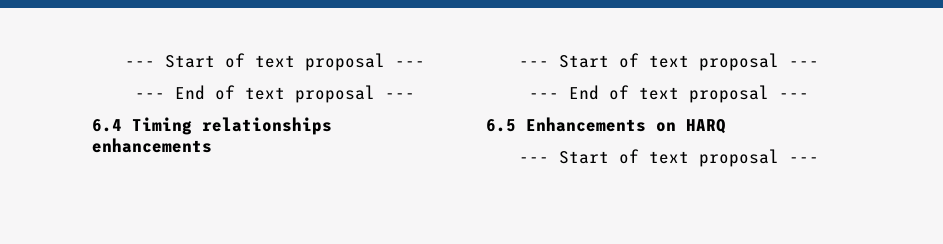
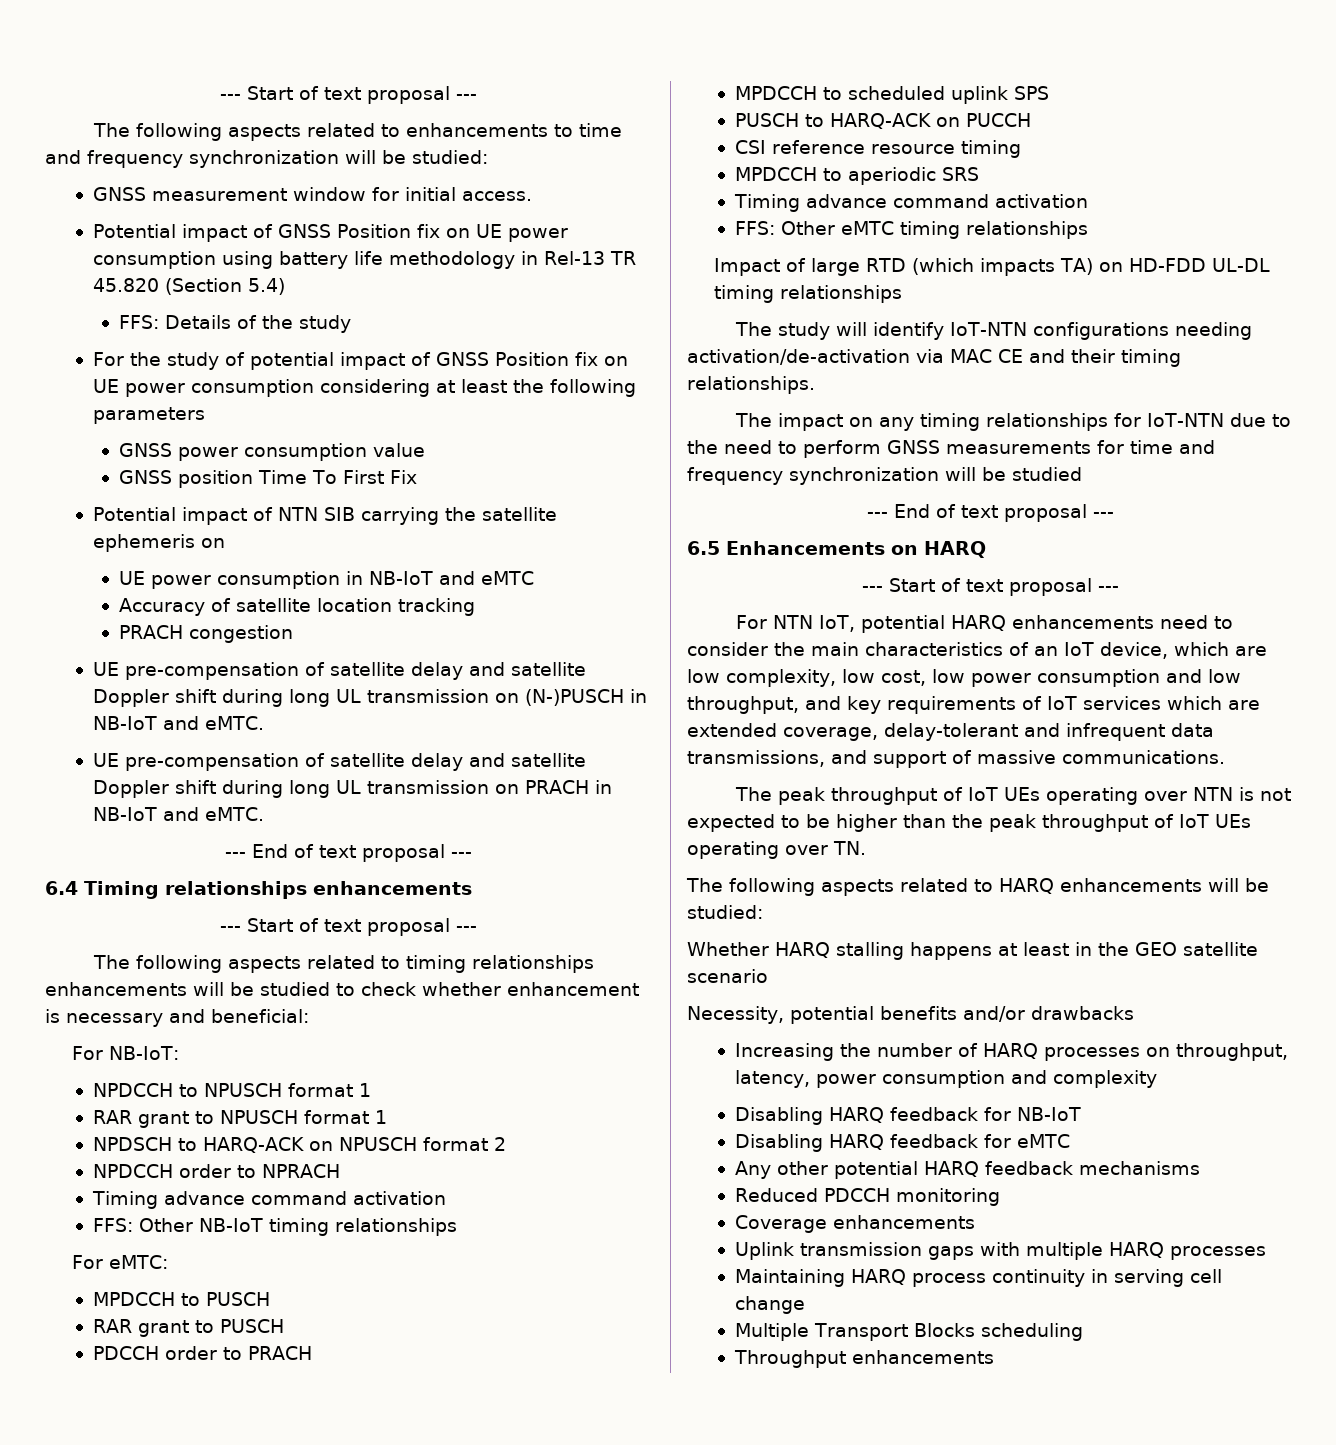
[124,53,425,71] --- Start of text proposal --- -> [220,86,477,104] [92,123,622,141] [45,150,488,168] [92,187,532,201] [92,224,568,242] [92,251,636,269] [92,278,285,295] [119,315,352,333] [92,352,628,370] [92,379,636,397] [92,407,205,424] [119,443,426,461] [119,470,418,488] [92,507,557,525] [92,534,225,552] [119,571,535,589] [119,598,476,616] [119,625,294,643] [92,662,586,680] [92,689,647,707] [92,716,264,730] [92,753,586,771] [92,780,612,798] [92,807,264,821] --- Start of text proposal --- // The following aspects related to enhancements to time and frequency synchronization will be studied: // GNSS measurement window for initial access. // Potential impact of GNSS Position fix on UE power consumption using battery life methodology in Rel-13 TR 45.820 (Section 5.4) // FFS: Details of the study // For the study of potential impact of GNSS Position fix on UE power consumption considering at least the following parameters // GNSS power consumption value // GNSS position Time To First Fix // Potential impact of NTN SIB carrying the satellite ephemeris on // UE power consumption in NB-IoT and eMTC // Accuracy of satellite location tracking // PRACH congestion // UE pre-compensation of satellite delay and satellite Doppler shift during long UL transmission on (N-)PUSCH in NB-IoT and eMTC. // UE pre-compensation of satellite delay and satellite Doppler shift during long UL transmission on PRACH in NB-IoT and eMTC.
(819, 64) none -> [92,955,594,973] [45,982,639,996] [45,1009,309,1027] [71,1046,179,1060] [92,1083,371,1097] [92,1110,387,1128] [92,1137,506,1153] [92,1164,340,1178] [91,1191,446,1209] [92,1218,457,1236] [71,1255,168,1269] [92,1292,270,1306] [92,1319,284,1337] [92,1346,312,1360] [734,86,1049,104] [734,113,1031,129] [734,140,1021,158] [734,167,979,185] [733,194,1088,212] [734,221,1088,239] [713,258,1270,276] [713,285,902,303] [734,322,1252,340] [687,349,1181,367] [687,376,815,394] [734,413,1291,431] [687,440,1215,458] [687,467,1082,485] // The following aspects related to timing relationships enhancements will be studied to check whether enhancement is necessary and beneficial: // For NB-IoT: // NPDCCH to NPUSCH format 1 // RAR grant to NPUSCH format 1 // NPDSCH to HARQ-ACK on NPUSCH format 2 // NPDCCH order to NPRACH // Timing advance command activation // FFS: Other NB-IoT timing relationships // For eMTC: // MPDCCH to PUSCH // RAR grant to PUSCH // PDCCH order to PRACH // MPDCCH to scheduled uplink SPS // PUSCH to HARQ-ACK on PUCCH // CSI reference resource timing // MPDCCH to aperiodic SRS // Timing advance command activation // FFS: Other eMTC timing relationships // Impact of large RTD (which impacts TA) on HD-FDD UL-DL timing relationships // The study will identify IoT-NTN configurations needing activation/de-activation via MAC CE and their timing relationships. // The impact on any timing relationships for IoT-NTN due to the need to perform GNSS measurements for time and frequency synchronization will be studied
(819, 160) none -> [735,615,1233,633] [687,642,1267,659] [687,669,1241,687] [687,696,1260,714] [687,723,1214,741] [687,750,1225,768] [734,787,1291,805] [687,814,1251,832] [687,841,866,859] [686,878,1269,896] [687,905,763,919] [687,942,1258,960] [687,969,768,983] [687,1006,1134,1024] [734,1043,1288,1061] [734,1070,1157,1088] [734,1107,1081,1125] [734,1134,1070,1152] [734,1161,1200,1179] [734,1188,1000,1206] [734,1215,975,1233] [734,1242,1266,1260] [734,1269,1222,1287] [734,1296,805,1314] [734,1323,1083,1341] [733,1350,994,1368] // For NTN IoT, potential HARQ enhancements need to consider the main characteristics of an IoT device, which are low complexity, low cost, low power consumption and low throughput, and key requirements of IoT services which are extended coverage, delay-tolerant and infrequent data transmissions, and support of massive communications. // The peak throughput of IoT UEs operating over NTN is not expected to be higher than the peak throughput of IoT UEs operating over TN. // The following aspects related to HARQ enhancements will be studied: // Whether HARQ stalling happens at least in the GEO satellite scenario // Necessity, potential benefits and/or drawbacks // Increasing the number of HARQ processes on throughput, latency, power consumption and complexity // Disabling HARQ feedback for NB-IoT // Disabling HARQ feedback for eMTC // Any other potential HARQ feedback mechanisms // Reduced PDCCH monitoring // Coverage enhancements // Uplink transmission gaps with multiple HARQ processes // Maintaining HARQ process continuity in serving cell change // Multiple Transport Blocks scheduling // Throughput enhancements

